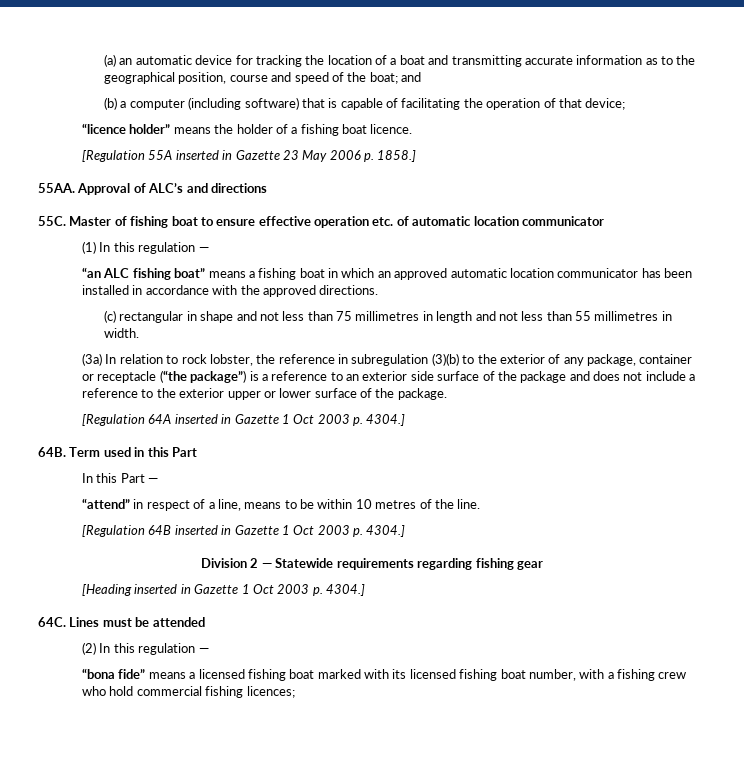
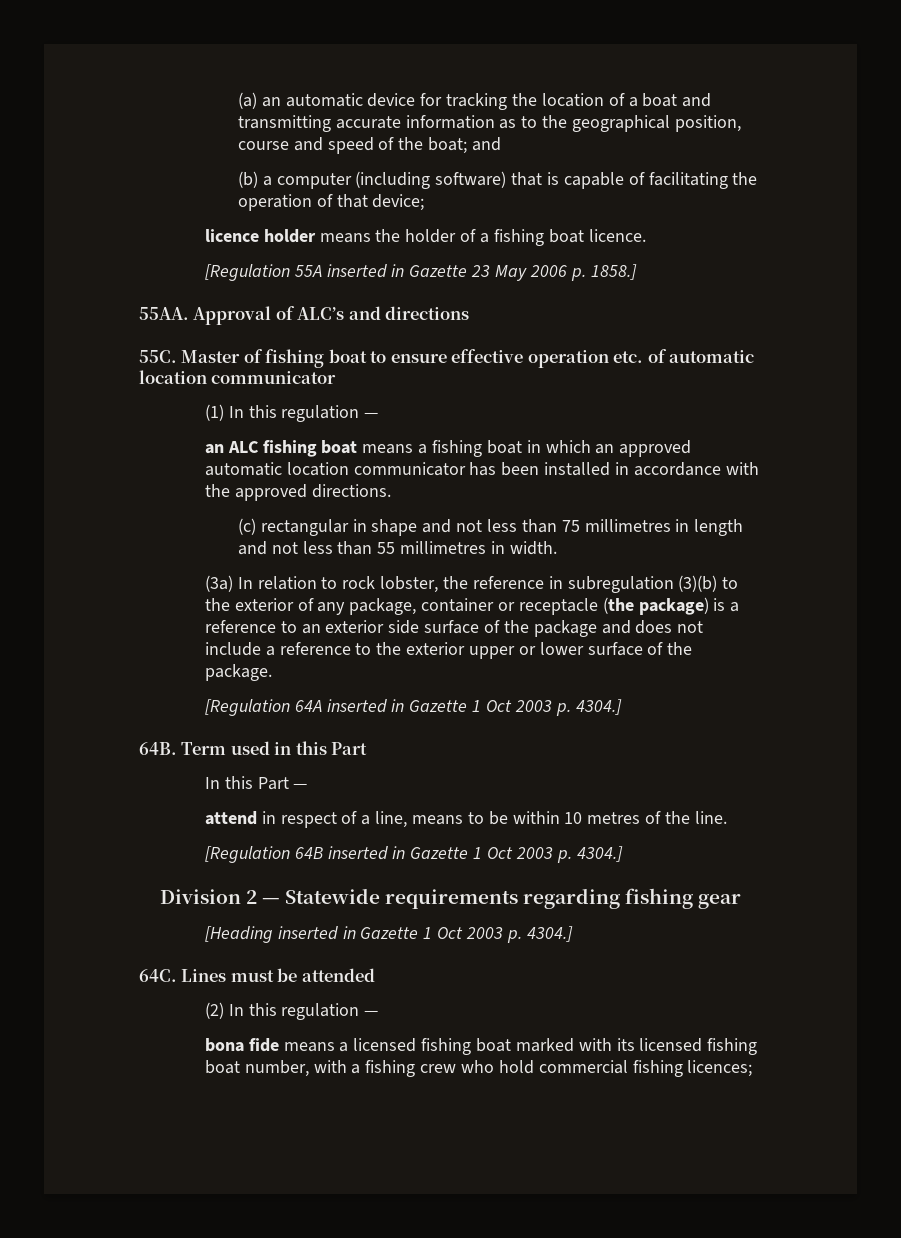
[82,123,171,134] “licence holder” -> [204,229,316,243] licence holder
[82,267,102,278] “an -> [204,444,224,454] an
[174,268,206,278] boat” -> [321,440,358,454] boat
[159,370,247,383] (“the package”) -> [602,597,709,615] (the package)
[82,498,131,509] “attend” -> [204,811,257,825] attend
[82,668,146,679] “bona fide” -> [204,1038,279,1052] bona fide

